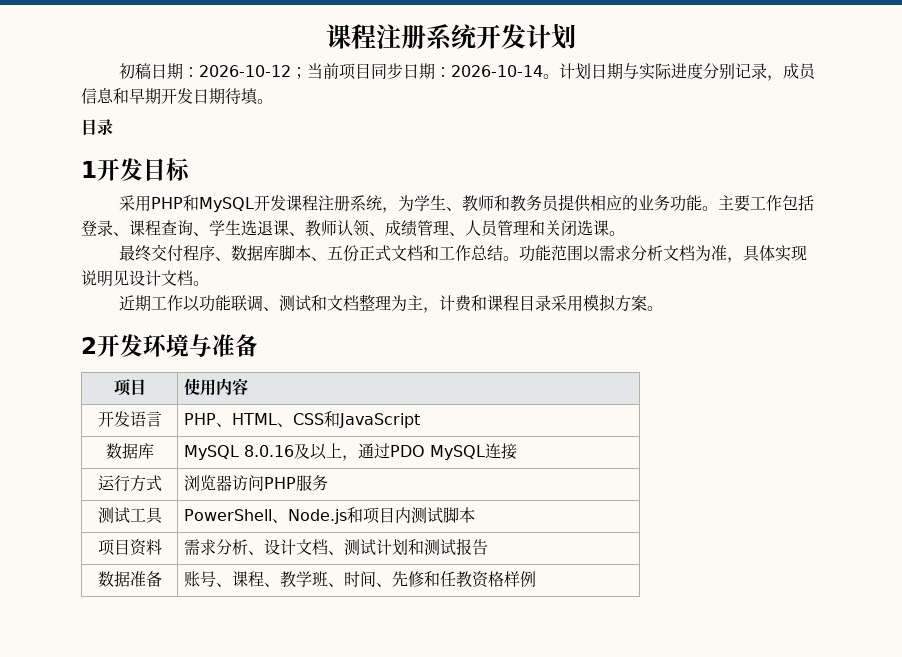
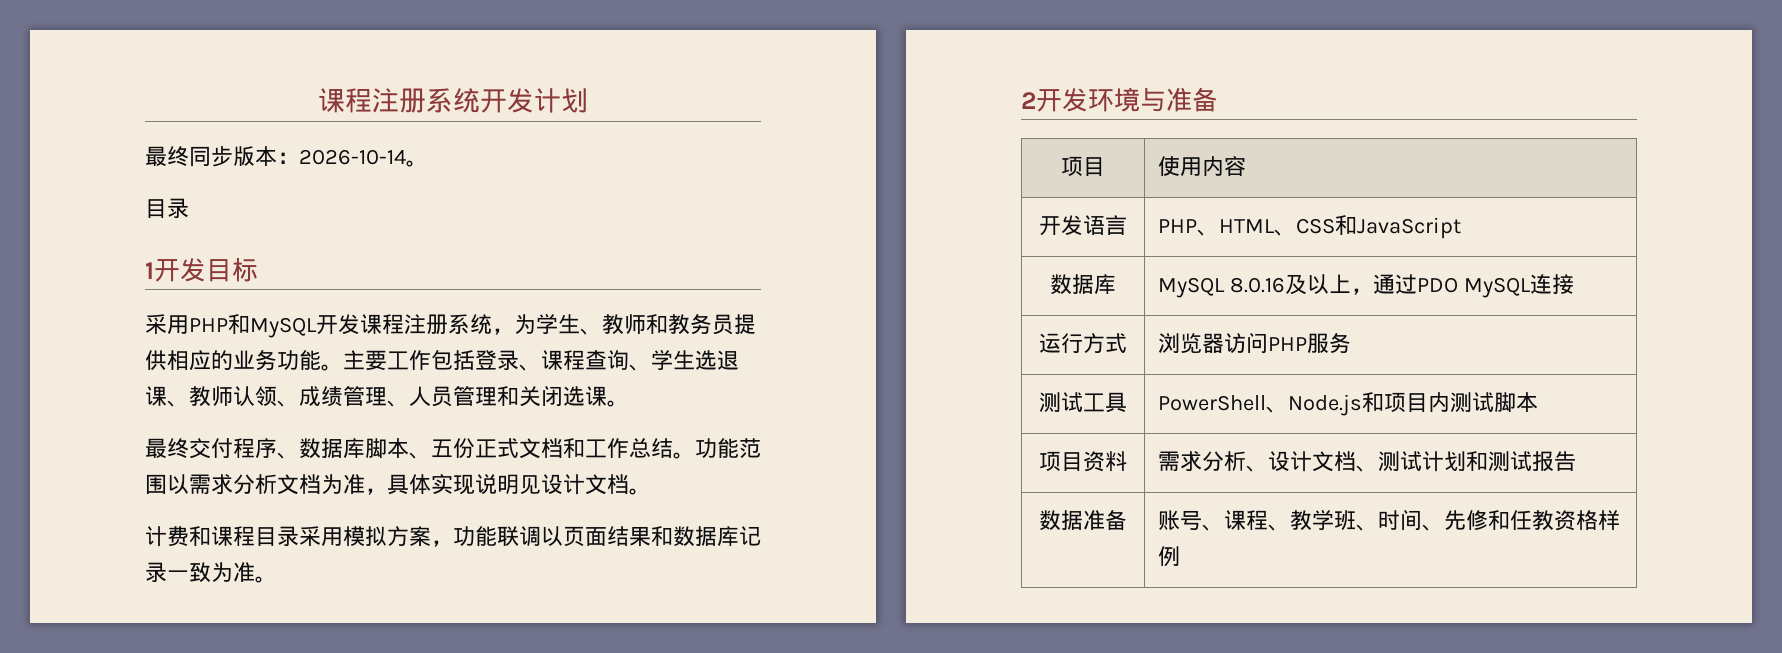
[119,63,817,81] [81,88,259,105] 初稿日期：2026-10-12；当前项目同步日期：2026-10-14。计划日期与实际进度分别记录，成员信息和早期开发日期待填 -> [145,146,406,167] 最终同步版本：2026-10-14
[119,294,440,313] 近期工作以功能联调、测试和文档整理为主， -> (651, 491) none
(648, 303) none -> [431,526,761,547] [145,562,255,583] ，功能联调以页面结果和数据库记录一致为准

